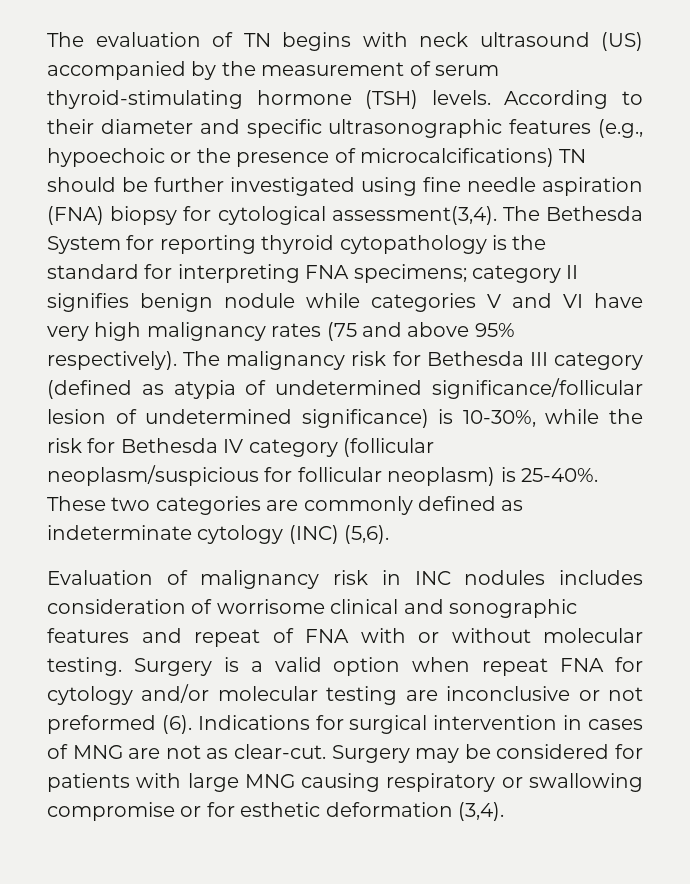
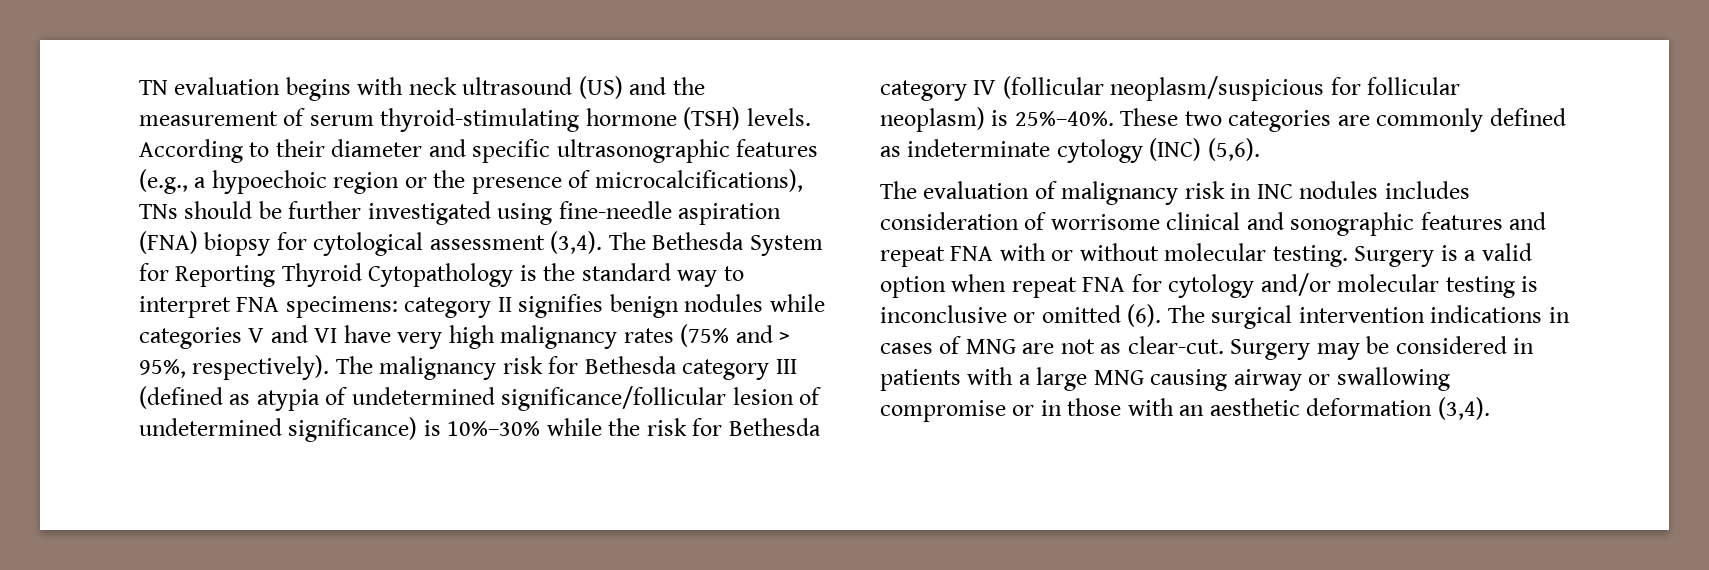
[47,32,271,47] The evaluation of TN -> [139,77,281,95] TN evaluation
[47,61,217,80] accompanied by -> [629,77,667,95] and
[47,148,165,167] hypoechoic -> [194,170,400,194] a hypoechoic region
[360,148,587,167] microcalcifications) TN -> [594,169,803,192] [139,204,178,219] microcalcifications), TNs
[423,177,536,192] fine needle -> [558,201,672,219] fine-needle
[331,206,497,225] assessment(3,4). -> [429,231,603,254] assessment (3,4).
[159,235,547,254] [47,264,467,283] reporting thyroid cytopathology is the standard for interpreting FNA specimens; -> [175,263,744,287] [139,296,398,318] Reporting Thyroid Cytopathology is the standard way to interpret FNA specimens:
[224,293,295,308] nodule -> [684,294,764,312] nodules
[326,322,515,341] (75 and above 95% -> [680,324,791,347] [139,359,186,378] (75% and > 95%,
[529,352,644,370] III category -> [682,359,797,380] category III
[462,410,536,427] 10-30%, -> [447,421,541,436] 10%–30%
[223,439,338,457] IV category -> [880,80,997,101] category IV
[521,468,598,482] 25-40%. -> [1014,111,1114,126] 25%–40%.
[47,570,153,585] Evaluation -> [880,181,1030,199] The evaluation
[272,628,294,643] of -> (945, 256) none
[405,690,438,701] are -> [1521,276,1539,292] is
[608,687,643,701] [47,715,344,734] not preformed (6). Indications for -> [1041,304,1205,327] omitted (6). The
(558, 722) none -> [1430,305,1543,323] indications
[615,744,644,759] for -> [1513,338,1535,354] in
(182, 780) none -> [1018,374,1031,385] a
[386,773,496,792] respiratory -> [1233,369,1302,391] airway
[206,802,321,817] for esthetic -> [1040,398,1300,416] in those with an aesthetic

